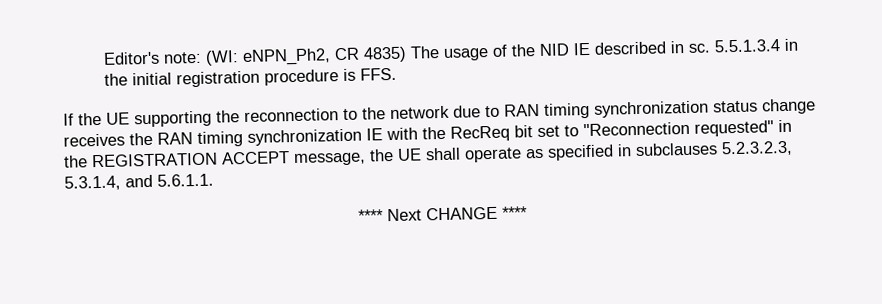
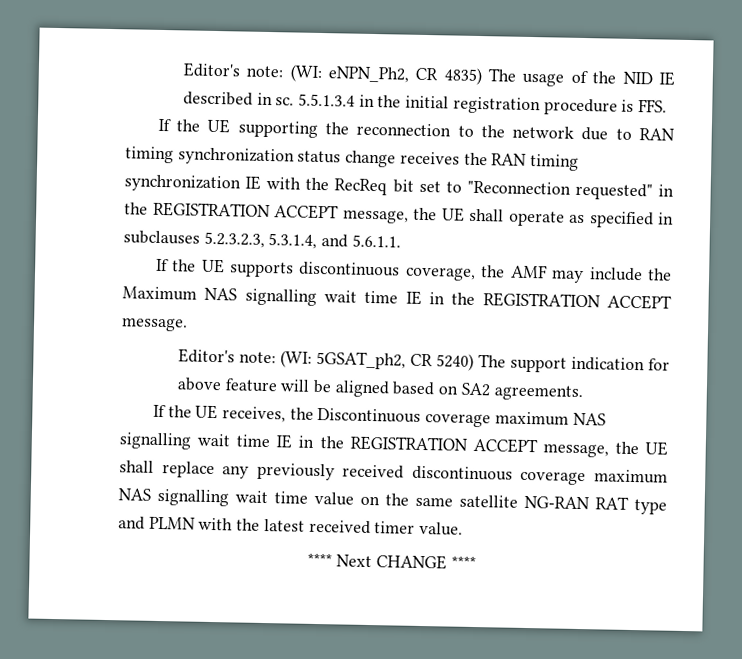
(214, 180) none -> [155,258,672,284] [122,286,672,310] [121,317,188,332] [177,348,671,373] [176,377,583,402] [152,404,606,428] [119,432,669,458] [119,460,668,486] [118,488,667,515] [118,516,464,536] // If the UE supports discontinuous coverage, the AMF may include the Maximum NAS signalling wait time IE in the REGISTRATION ACCEPT message. // Editor's note: (WI: 5GSAT_ph2, CR 5240) The support indication for above feature will be aligned based on SA2 agreements. // If the UE receives, the Discontinuous coverage maximum NAS signalling wait time IE in the REGISTRATION ACCEPT message, the UE shall replace any previously received discontinuous coverage maximum NAS signalling wait time value on the same satellite NG-RAN RAT type and PLMN with the latest received timer value.

